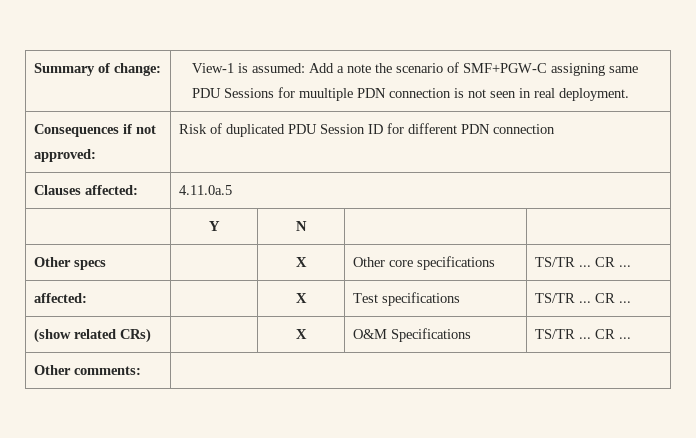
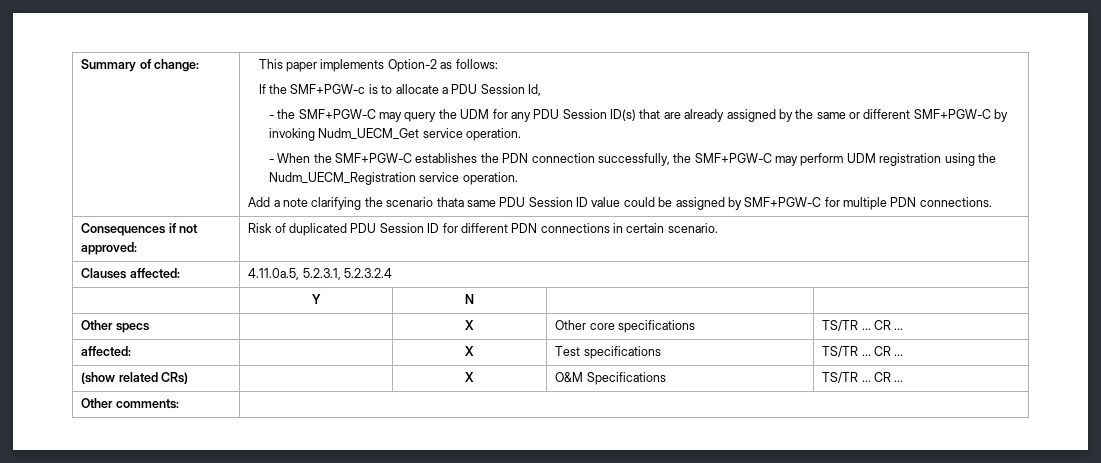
[192,63,306,73] View-1 is assumed: -> [258,59,498,72] [258,84,542,96] [268,109,1009,122] [268,128,522,141] [268,153,996,166] [268,172,518,185] This paper implements Option-2 as follows: // If the SMF+PGW-c is to allocate a PDU Session Id, // - the SMF+PGW-C may query the UDM for any PDU Session ID(s) that are already assigned by the same or different SMF+PGW-C by invoking Nudm_UECM_Get service operation. // - When the SMF+PGW-C establishes the PDN connection successfully, the SMF+PGW-C may perform UDM registration using the Nudm_UECM_Registration service operation. //
(372, 68) none -> [311,197,362,210] clarifying
[447,62,639,76] [192,87,630,101] of SMF+PGW-C assigning same PDU Sessions for muultiple PDN connection is not seen in real deployment. -> [436,197,992,210] thata same PDU Session ID value could be assigned by SMF+PGW-C for multiple PDN connections.
[493,124,556,134] connection -> [540,223,718,233] connections in certain scenario.
[179,185,233,195] 4.11.0a.5 -> [248,268,393,280] 4.11.0a.5, 5.2.3.1, 5.2.3.2.4

